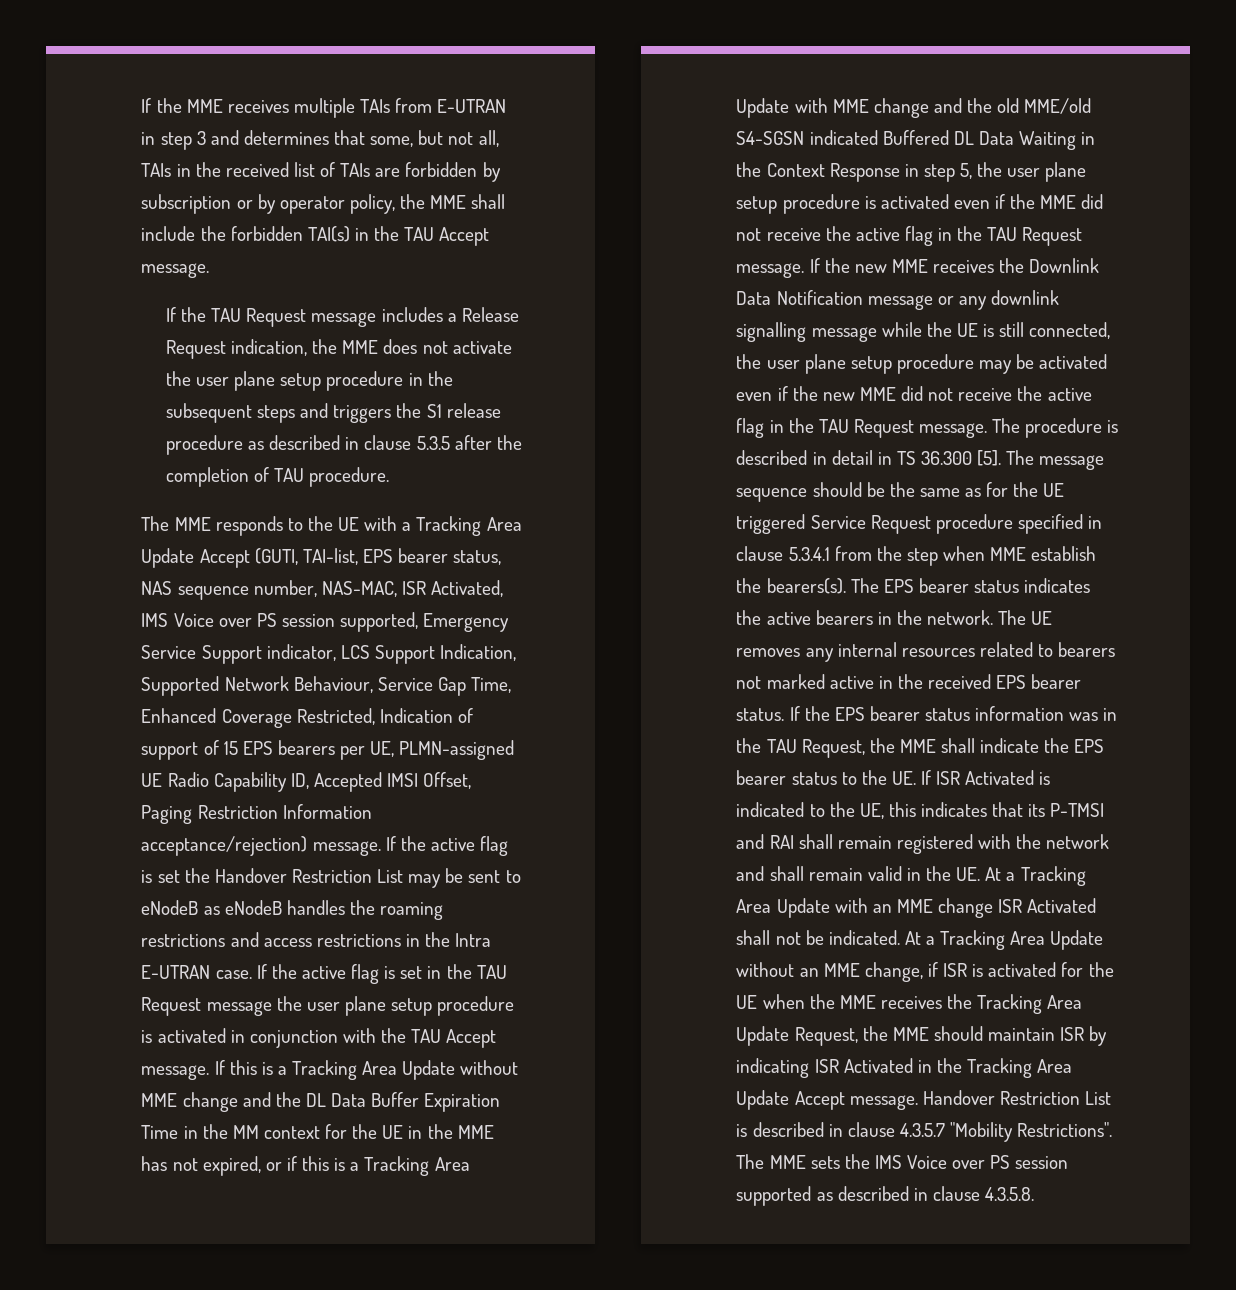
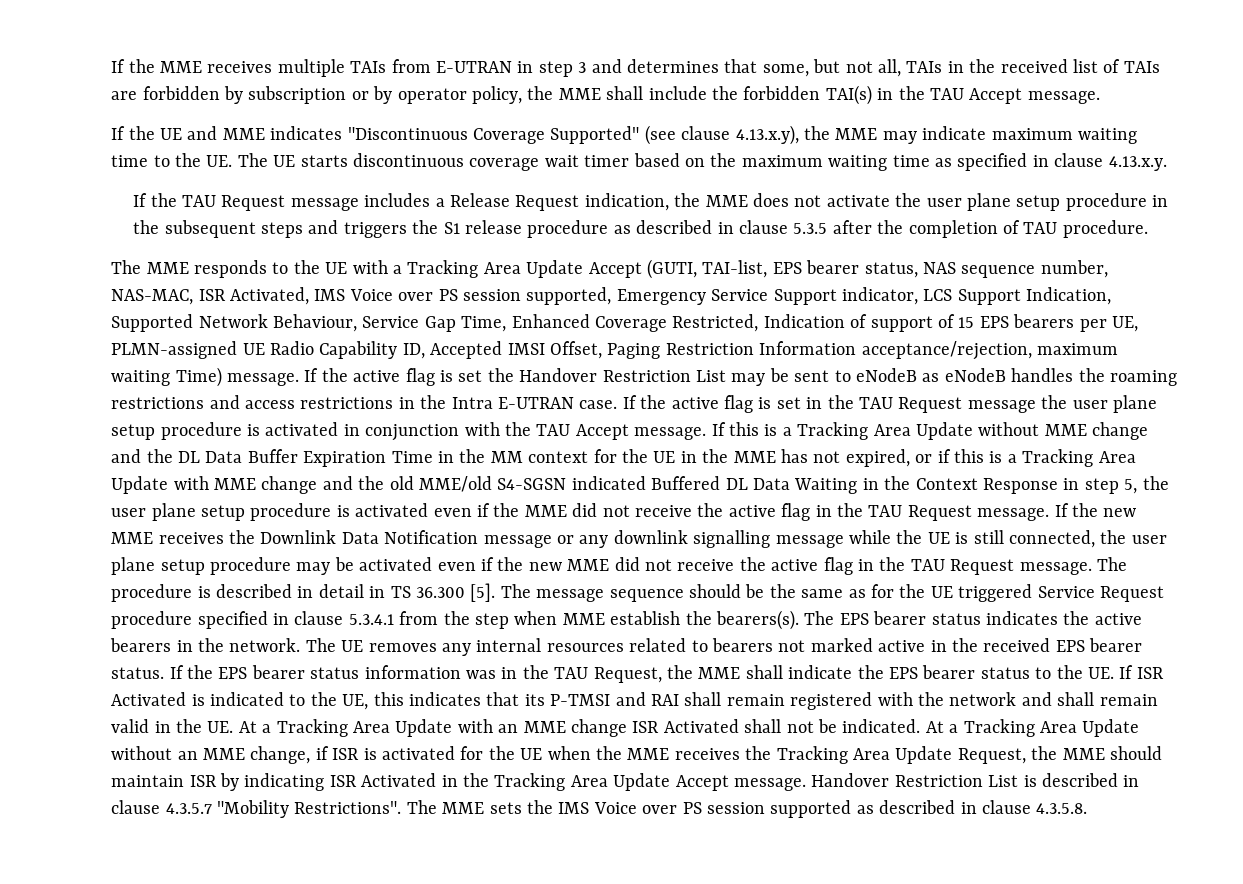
(210, 270) none -> [111,125,1137,145] [111,153,1167,171] // If the UE and MME indicates "Discontinuous Coverage Supported" (see clause 4.13.x.y), the MME may indicate maximum waiting time to the UE. The UE starts discontinuous coverage wait timer based on the maximum waiting time as specified in clause 4.13.x.y.
[141,836,308,856] acceptance/rejection) -> [861,341,1118,360] [111,367,222,387] acceptance/rejection, maximum waiting Time)

